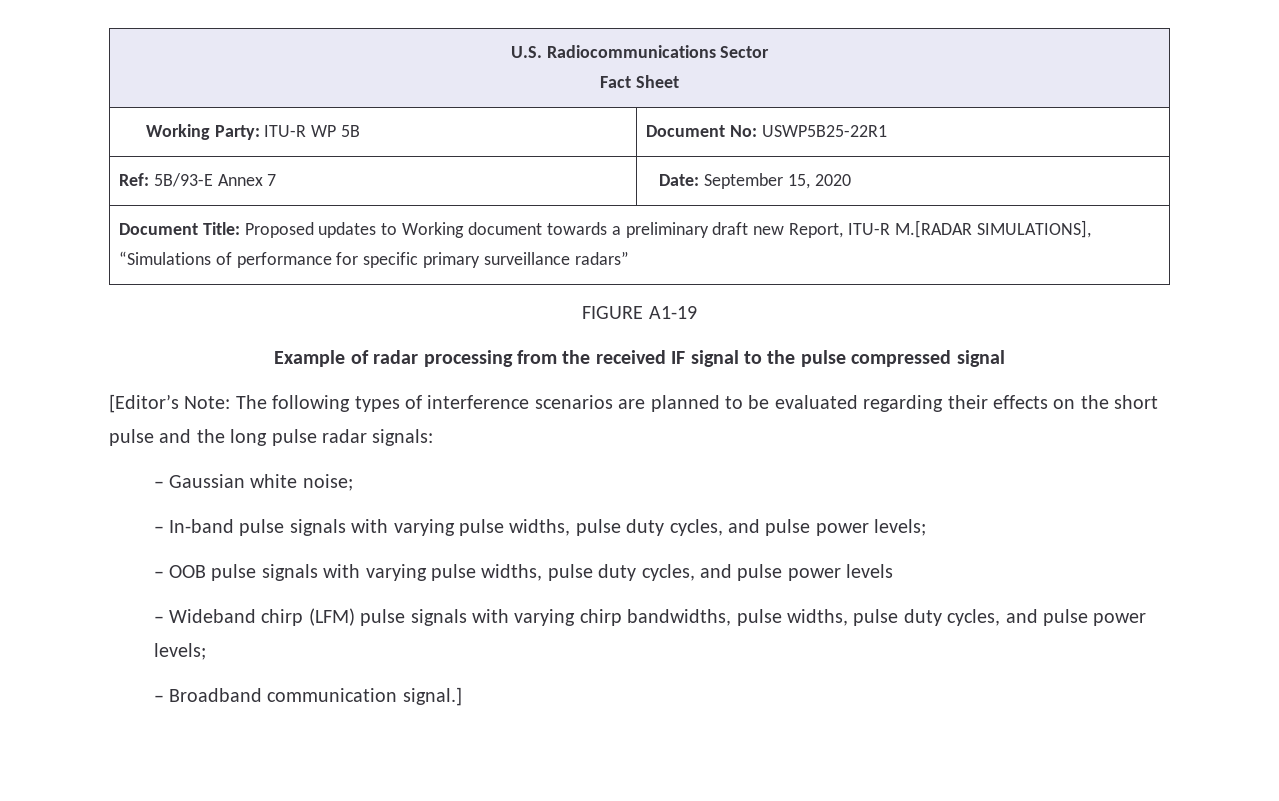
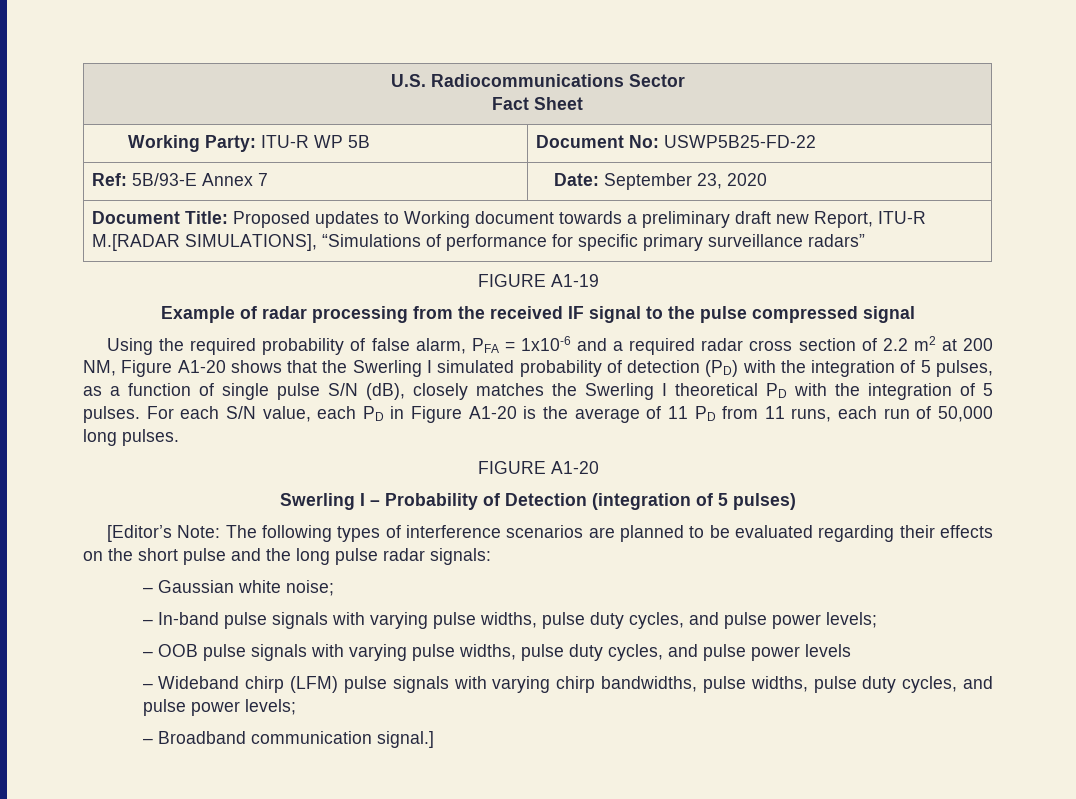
[761,125,887,137] USWP5B25-22R1 -> [664,135,817,148] USWP5B25-FD-22
[787,174,810,189] 15, -> [696,173,722,189] 23,
(1005, 358) none -> [107,336,993,355] [83,360,994,377] [83,383,993,400] [83,406,993,423] [83,429,179,446] [477,461,599,474] [280,493,796,510] // Using the required probability of false alarm, PFA = 1x10-6 and a required radar cross section of 2.2 m2 at 200 NM, Figure A1-20 shows that the Swerling I simulated probability of detection (PD) with the integration of 5 pulses, as a function of single pulse S/N (dB), closely matches the Swerling I theoretical PD with the integration of 5 pulses. For each S/N value, each PD in Figure A1-20 is the average of 11 PD from 11 runs, each run of 50,000 long pulses. // FIGURE A1-20 // Swerling I – Probability of Detection (integration of 5 pulses)

